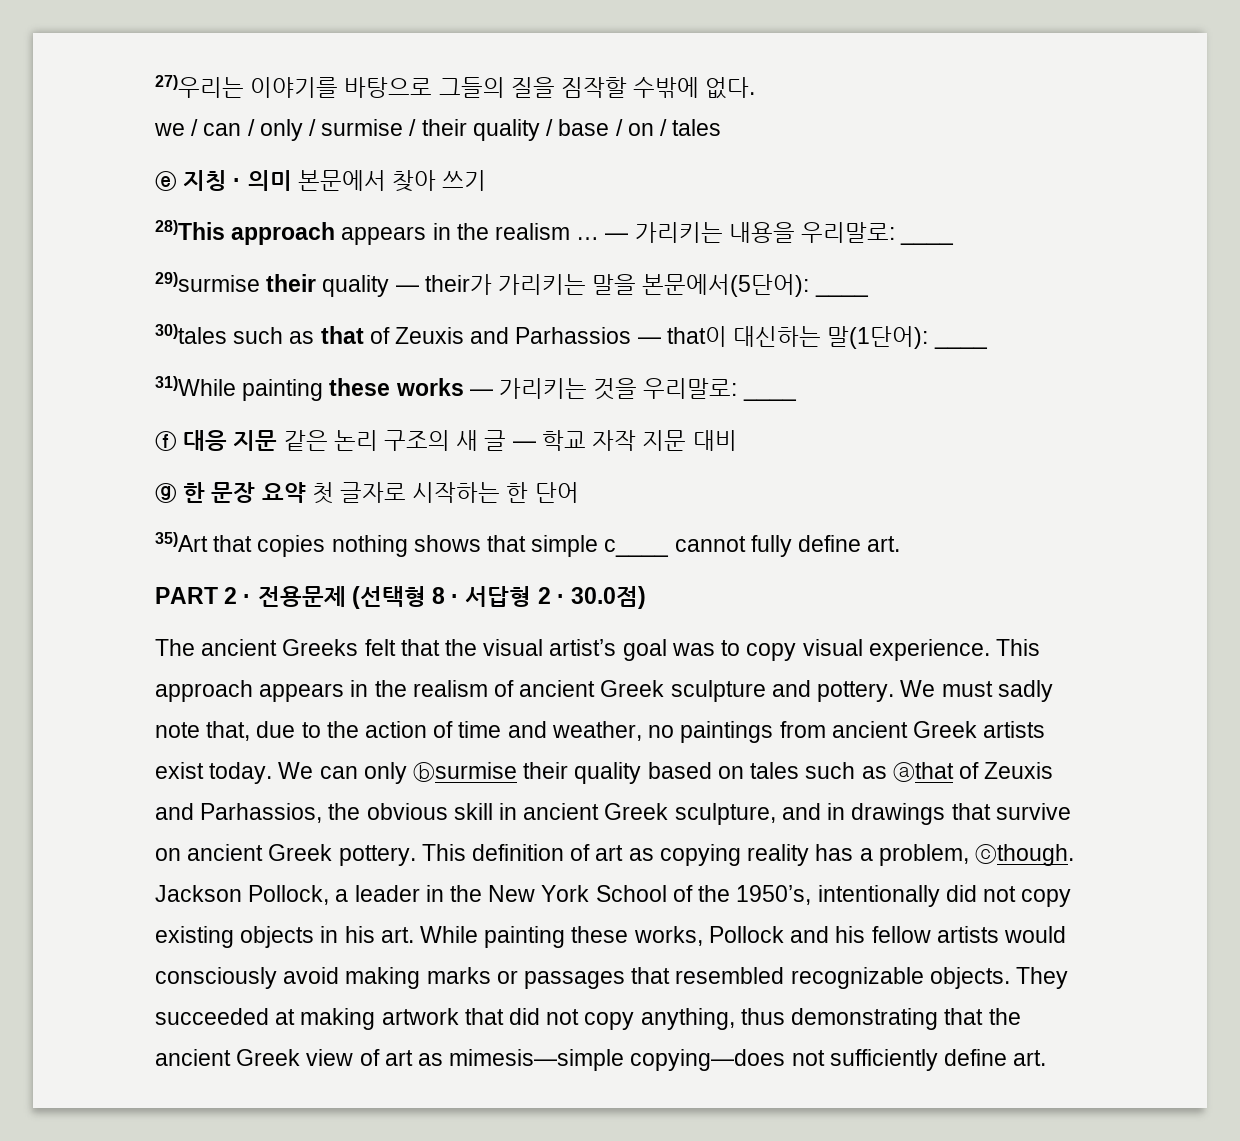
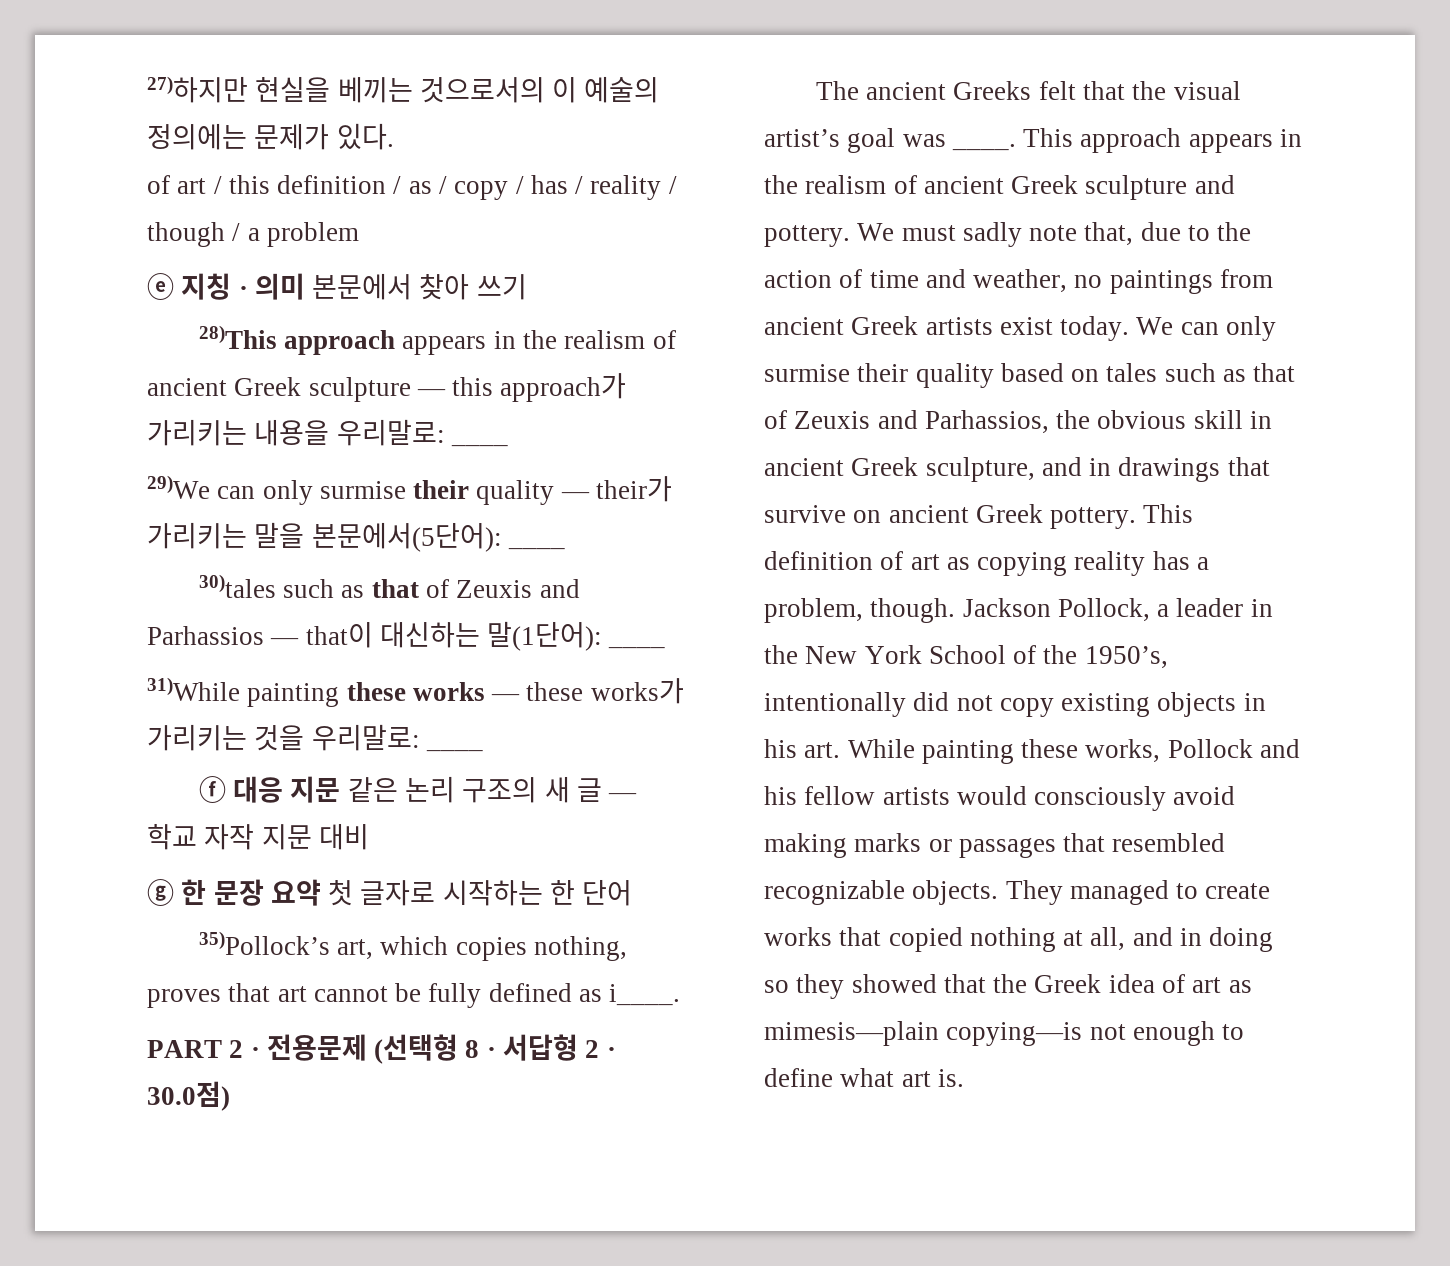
[155,75,756,99] [154,119,722,141] 27)우리는 이야기를 바탕으로 그들의 질을 짐작할 수밖에 없다. // we / can / only / surmise / their quality / base / on / tales -> [147,76,660,103] [147,123,394,150] [147,175,677,200] [147,222,359,247] 27)하지만 현실을 베끼는 것으로서의 이 예술의 정의에는 문제가 있다. // of art / this definition / as / copy / has / reality / though / a problem
[576,233,629,240] … — -> [652,330,676,349] [147,373,627,402] of ancient Greek sculpture — this approach가
[155,272,260,292] 29)surmise -> [147,475,406,505] 29)We can only surmise
(493, 392) none -> [526,678,684,704] these works가
[155,532,901,557] 35)Art that copies nothing shows that simple c____ cannot fully define art. -> [198,931,627,961] [147,983,681,1008] 35)Pollock’s art, which copies nothing, proves that art cannot be fully defined as i____.
[721,639,990,661] to copy visual experience. -> [951,144,1016,151] ____.
[413,762,518,782] ⓑsurmise -> [764,364,850,382] surmise
[892,762,954,782] ⓐthat -> [1253,363,1296,382] that
[974,844,1074,866] ⓒthough. -> [870,598,956,623] though.
[155,1008,1021,1030] [155,1049,1047,1071] succeeded at making artwork that did not copy anything, thus demonstrating that the ancient Greek view of art as mimesis—simple copying—does not sufficiently define art. -> [1069,880,1271,905] [764,927,1274,952] [764,974,1252,999] [764,1021,1245,1046] [764,1068,964,1087] managed to create works that copied nothing at all, and in doing so they showed that the Greek idea of art as mimesis—plain copying—is not enough to define what art is.

